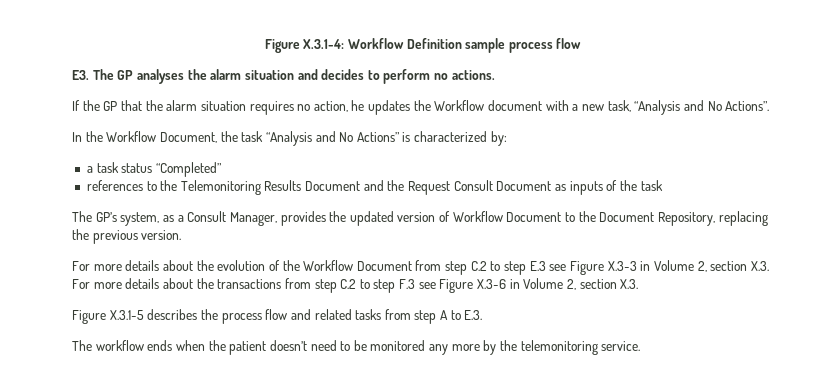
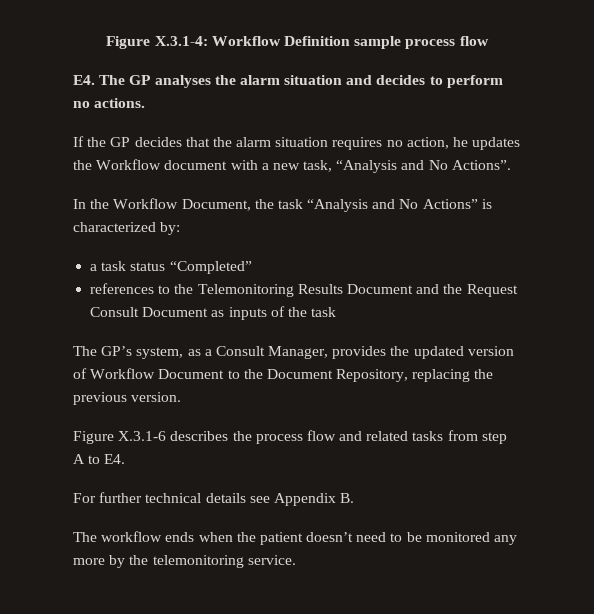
[72,70,89,80] E3. -> [73,75,95,85] E4.
(118, 106) none -> [134,137,182,147] decides
[72,260,769,275] [72,278,639,293] [72,310,144,324] For more details about the evolution of the Workflow Document from step C.2 to step E.3 see Figure X.3-3 in Volume 2, section X.3. For more details about the transactions from step C.2 to step F.3 see Figure X.3-6 in Volume 2, section X.3. // Figure X.3.1-5 -> [73,431,167,444] Figure X.3.1-6
[464,310,483,320] E.3. -> [104,454,126,464] [73,492,355,506] E4. // For further technical details see Appendix B.

